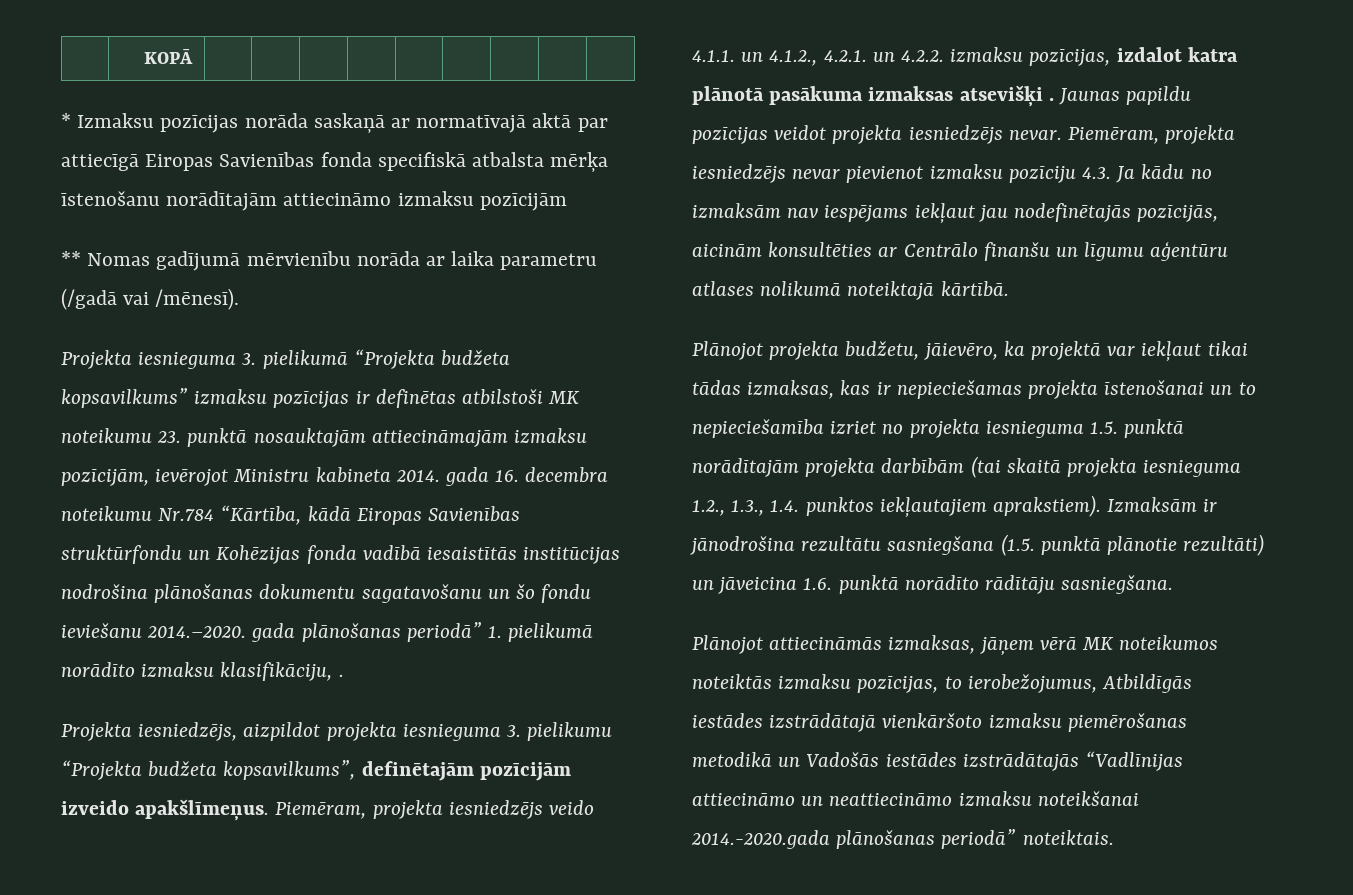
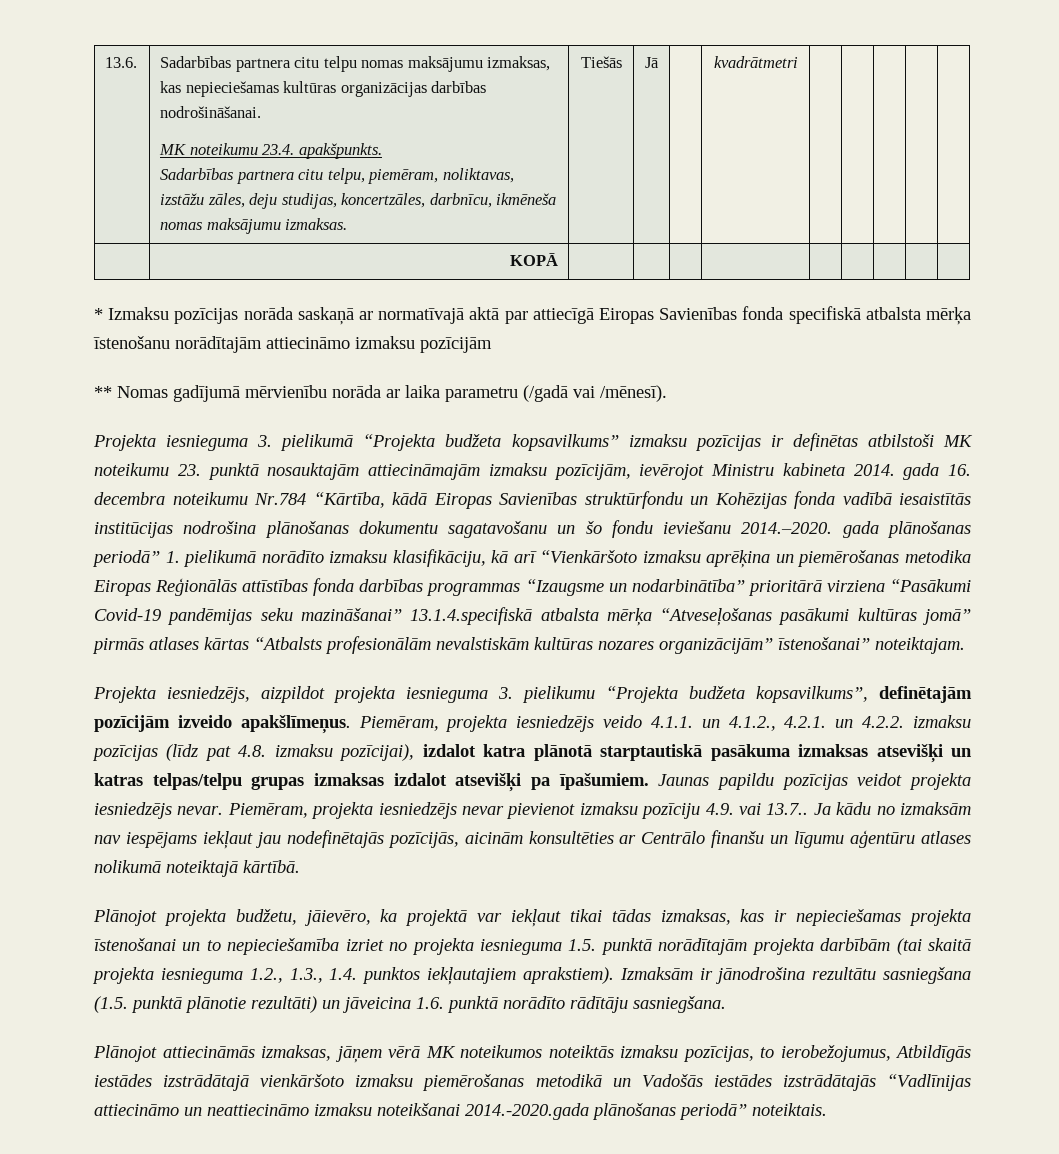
(143, 56) none -> [105,57,138,68] [160,56,551,72] [160,81,487,97] [160,106,262,118] [159,143,382,159] [160,168,514,184] [160,193,557,209] [160,218,348,234] [580,56,622,68] [645,57,659,68] [713,56,798,68] 13.6. | Sadarbības partnera citu telpu nomas maksājumu izmaksas, kas nepieciešamas kultūras organizācijas darbības nodrošināšanai. // MK noteikumu 23.4. apakšpunkts. // Sadarbības partnera citu telpu, piemēram, noliktavas, izstāžu zāles, deju studijas, koncertzāles, darbnīcu, ikmēneša nomas maksājumu izmaksas. | Tiešās | Jā | | kvadrātmetri | | | | | //
[338,674,344,677] . -> [491,550,972,568] [93,578,971,596] [94,607,971,626] [92,636,965,654] kā arī “Vienkāršoto izmaksu aprēķina un piemērošanas metodika Eiropas Reģionālās attīstības fonda darbības programmas “Izaugsme un nodarbinātība” prioritārā virziena “Pasākumi Covid-19 pandēmijas seku mazināšanai” 13.1.4.specifiskā atbalsta mērķa “Atveseļošanas pasākumi kultūras jomā” pirmās atlases kārtas “Atbalsts profesionālām nevalstiskām kultūras nozares organizācijām” īstenošanai” noteiktajam.
[1029,49,1111,66] pozīcijas, -> [92,744,415,761] pozīcijas (līdz pat 4.8. izmaksu pozīcijai),
(764, 95) none -> [600,744,703,761] starptautiskā
[1048,98,1054,101] . -> [950,748,972,757] [94,773,649,792] un katras telpas/telpu grupas izmaksas izdalot atsevišķi pa īpašumiem.
[1082,167,1112,179] 4.3. -> [705,803,809,815] 4.9. vai 13.7..

